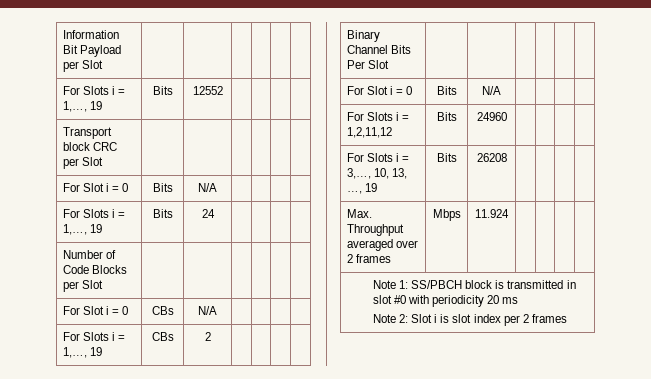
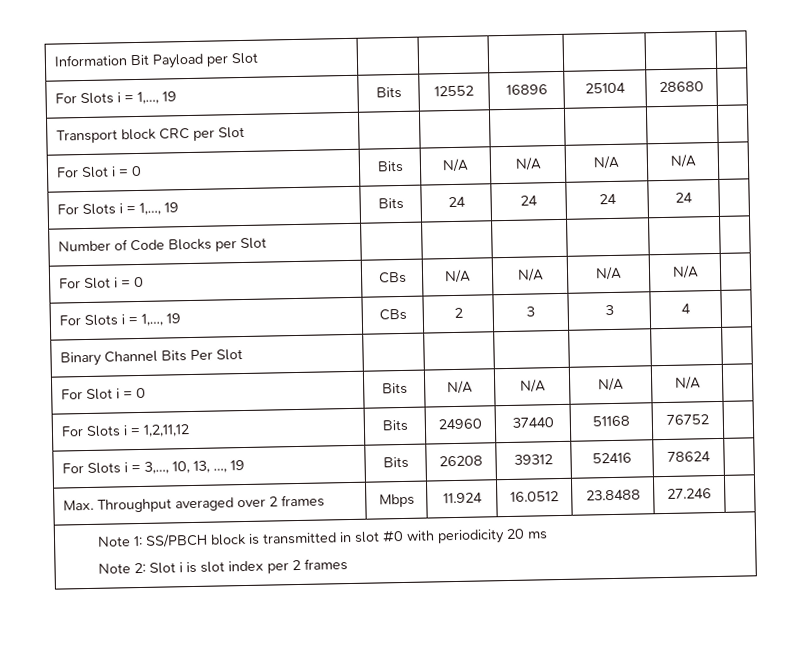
(223, 90) | | -> [505,84,548,95] [585,82,626,94] [659,81,704,93] 16896 | 25104 | 28680
(217, 187) | | -> [514,157,542,171] [593,155,620,170] [669,154,697,168] N/A | N/A | N/A
(215, 213) | | -> [520,195,538,206] [598,193,617,205] [675,192,693,203] 24 | 24 | 24
(217, 310) | | -> [516,268,544,282] [595,266,622,281] [671,265,699,279] N/A | N/A | N/A
(211, 336) | | -> [526,306,535,317] [604,304,614,316] [681,303,691,314] 3 | 3 | 4
(501, 90) | | -> [519,379,546,393] [598,377,624,392] [674,376,701,390] N/A | N/A | N/A
(507, 116) | | -> [511,417,554,428] [592,415,630,427] [666,414,709,425] 37440 | 51168 | 76752
(507, 157) | | -> [514,454,553,465] [592,452,632,464] [667,451,711,462] 39312 | 52416 | 78624
(509, 213) | | -> [510,491,559,502] [585,489,641,501] [667,488,712,499] 16.0512 | 23.8488 | 27.246

